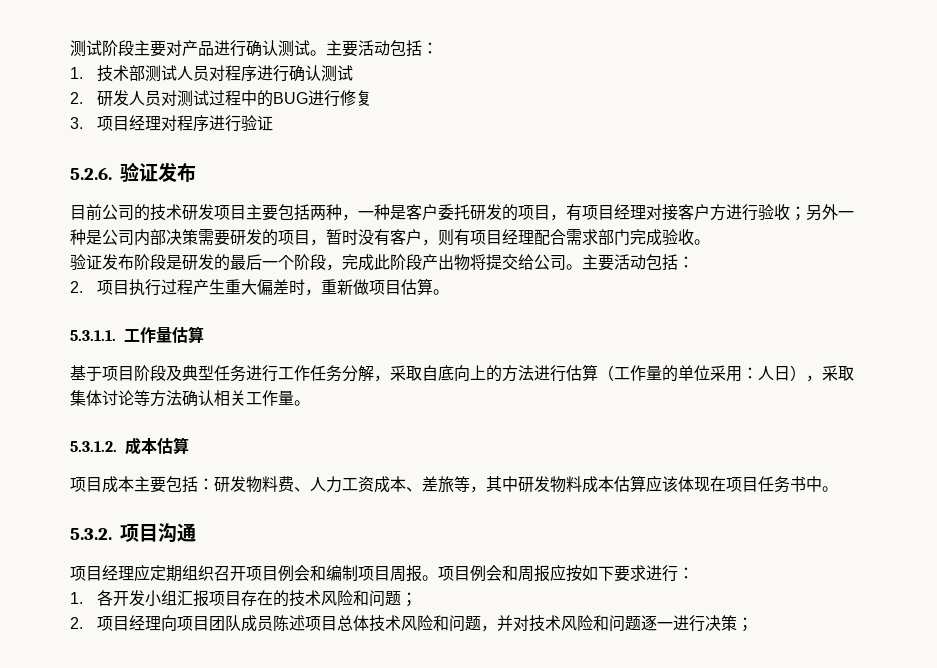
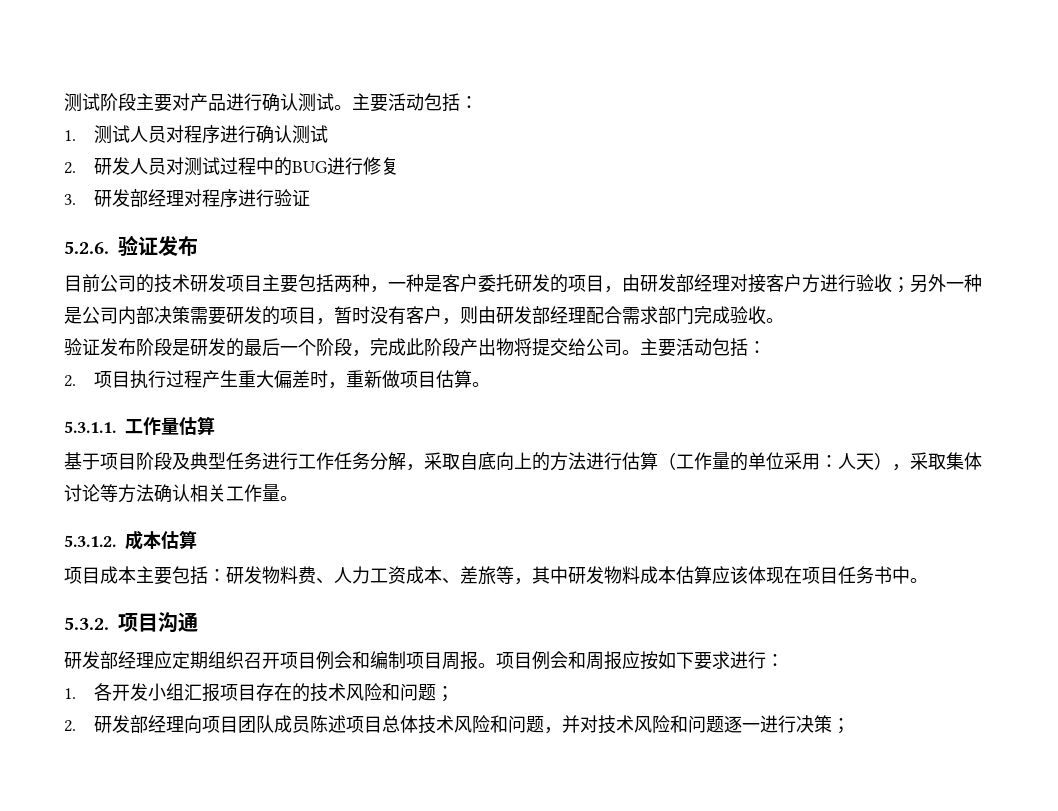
[96,65,145,82] 技术部 -> (76, 135) none
[96,116,129,131] 项目 -> [94,189,149,207] 研发部
[566,204,614,221] 有项目 -> [622,274,694,292] 由研发部
[454,229,502,246] 有项目 -> [478,306,550,324] 由研发部
[774,366,790,381] 日 -> [856,453,874,470] 天
[70,566,102,581] 项目 -> [64,651,118,669] 研发部
[96,616,129,631] 项目 -> [94,715,149,733] 研发部

